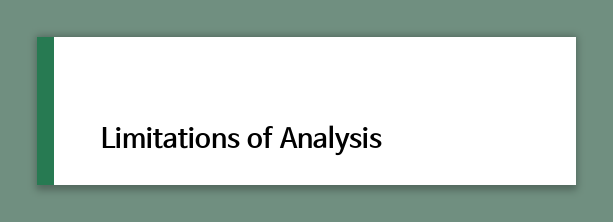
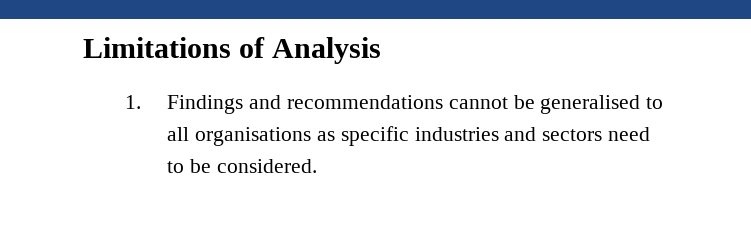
(382, 140) none -> [125,95,664,114] [167,126,651,146] [167,159,318,173] // 1. Findings and recommendations cannot be generalised to all organisations as specific industries and sectors need to be considered.

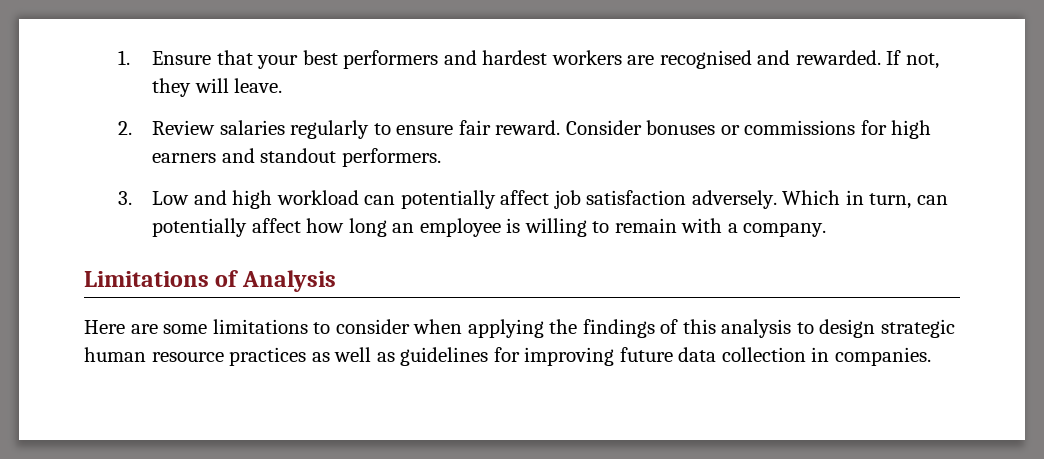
[83,37,382,64] [125,95,664,114] [167,126,651,146] [167,159,318,173] Limitations of Analysis // 1. Findings and recommendations cannot be generalised to all organisations as specific industries and sectors need to be considered. -> [117,50,939,69] [151,78,283,97] [117,120,932,139] [151,148,441,167] [117,190,948,209] [151,218,827,237] [84,270,336,292] [84,319,956,338] [84,347,931,366] 1. Ensure that your best performers and hardest workers are recognised and rewarded. If not, they will leave. // 2. Review salaries regularly to ensure fair reward. Consider bonuses or commissions for high earners and standout performers. // 3. Low and high workload can potentially affect job satisfaction adversely. Which in turn, can potentially affect how long an employee is willing to remain with a company. // Limitations of Analysis // Here are some limitations to consider when applying the findings of this analysis to design strategic human resource practices as well as guidelines for improving future data collection in companies.

